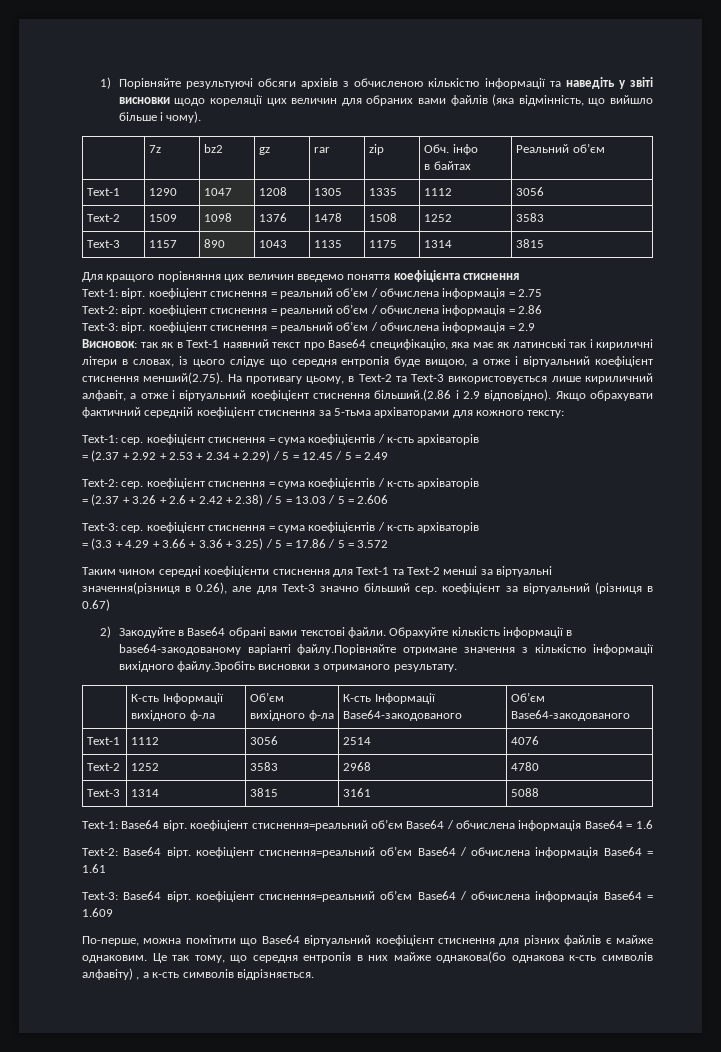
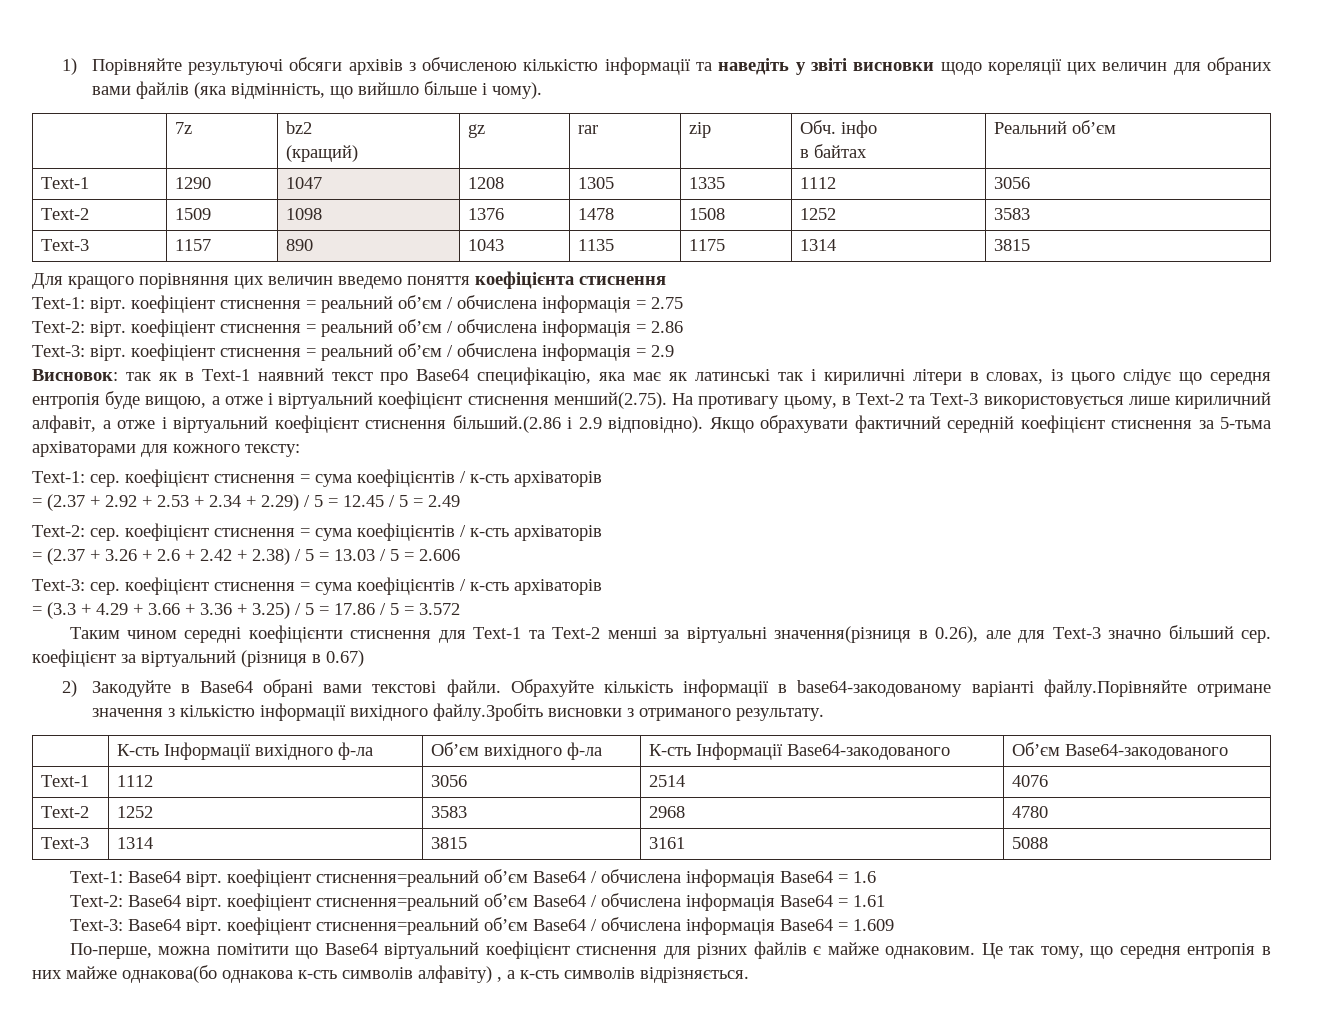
(224, 148) none -> [286,145,359,162] // (кращий)

